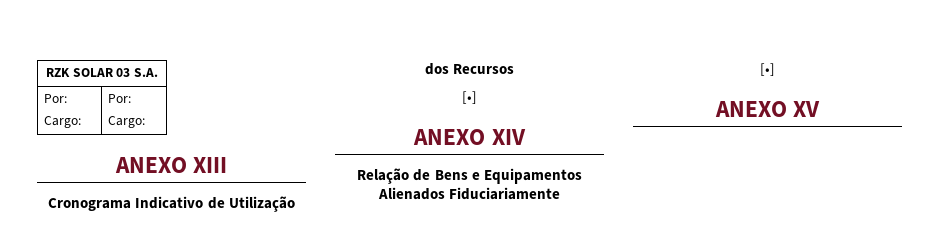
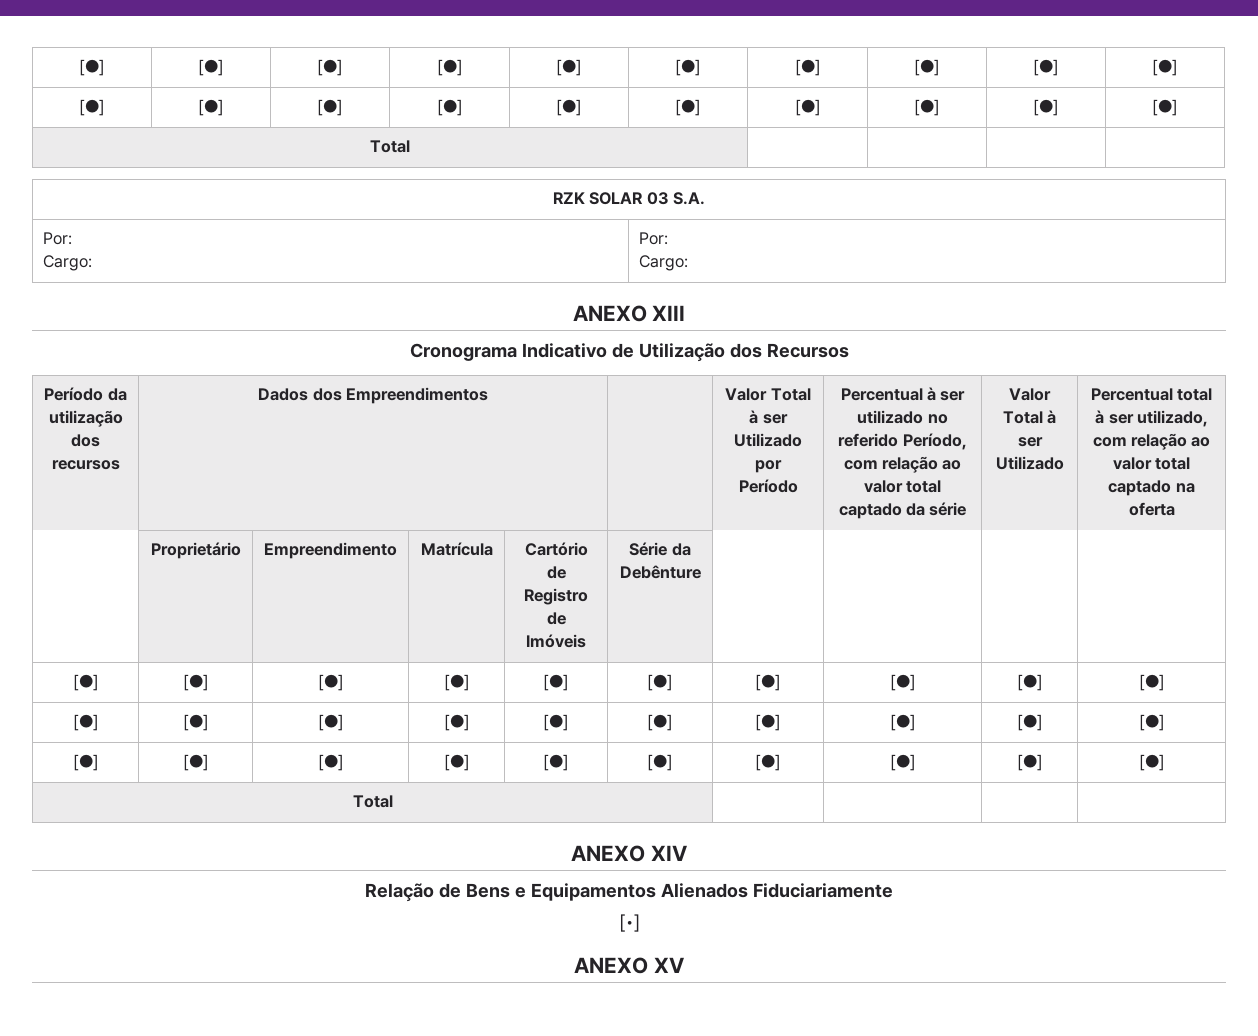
(46, 72) none -> [79,59,105,76] [198,59,224,76] [317,59,343,76] [436,59,463,76] [556,59,582,76] [675,59,701,76] [794,59,821,76] [914,59,940,76] [1033,59,1059,76] [1152,59,1178,76] [79,99,105,116] [198,99,224,116] [317,99,343,116] [436,99,463,116] [556,99,582,116] [675,99,701,116] [794,99,821,116] [914,99,940,116] [1033,99,1059,116] [1152,99,1178,116] [370,140,410,153] [●] | [●] | [●] | [●] | [●] | [●] | [●] | [●] | [●] | [●] // [●] | [●] | [●] | [●] | [●] | [●] | [●] | [●] | [●] | [●] // Total | | | | //
[462,91,477,104] // [•] -> [44,387,127,401] [48,410,123,427] [71,434,100,447] [51,460,120,470] [258,387,488,404] [725,388,811,401] [749,410,788,424] [734,433,802,447] [755,460,782,473] [738,479,798,493] [840,387,966,401] [857,410,948,424] [838,433,967,450] [843,456,962,473] [863,480,942,493] [838,502,967,519] [1009,388,1051,401] [1002,410,1057,424] [1017,437,1043,447] [995,456,1064,470] [1090,388,1213,401] [1095,410,1208,427] [1092,433,1211,450] [1112,457,1191,470] [1108,480,1195,496] [1128,502,1175,516] [150,542,241,559] [264,542,397,559] [420,542,493,556] [524,542,588,556] [546,566,566,579] [524,588,588,605] [546,612,566,625] [526,634,586,648] [629,542,691,556] [619,565,701,579] [72,674,99,691] [182,674,209,691] [317,674,344,691] [443,674,470,691] [543,674,569,691] [647,674,673,691] [755,674,781,691] [889,674,916,691] [1016,674,1043,691] [1138,674,1165,691] [72,714,99,731] [182,714,209,731] [317,714,344,731] [443,714,470,731] [543,714,569,731] [647,714,673,731] [755,714,781,731] [889,714,916,731] [1016,714,1043,731] [1138,714,1165,731] [72,754,99,771] [182,754,209,771] [317,754,344,771] [443,754,470,771] [543,754,569,771] [647,754,673,771] [755,754,781,771] [889,754,916,771] [1016,754,1043,771] [1138,754,1165,771] [352,795,393,808] // Período da utilização dos recursos | Dados dos Empreendimentos | | Valor Total à ser Utilizado por Período | Percentual à ser utilizado no referido Período, com relação ao valor total captado da série | Valor Total à ser Utilizado | Percentual total à ser utilizado, com relação ao valor total captado na oferta // | Proprietário | Empreendimento | Matrícula | Cartório de Registro de Imóveis | Série da Debênture | | | | // [●] | [●] | [●] | [●] | [●] | [●] | [●] | [●] | [●] | [●] // [●] | [●] | [●] | [●] | [●] | [●] | [●] | [●] | [●] | [●] // [●] | [●] | [●] | [●] | [●] | [●] | [●] | [●] | [●] | [●] // Total | | | |

